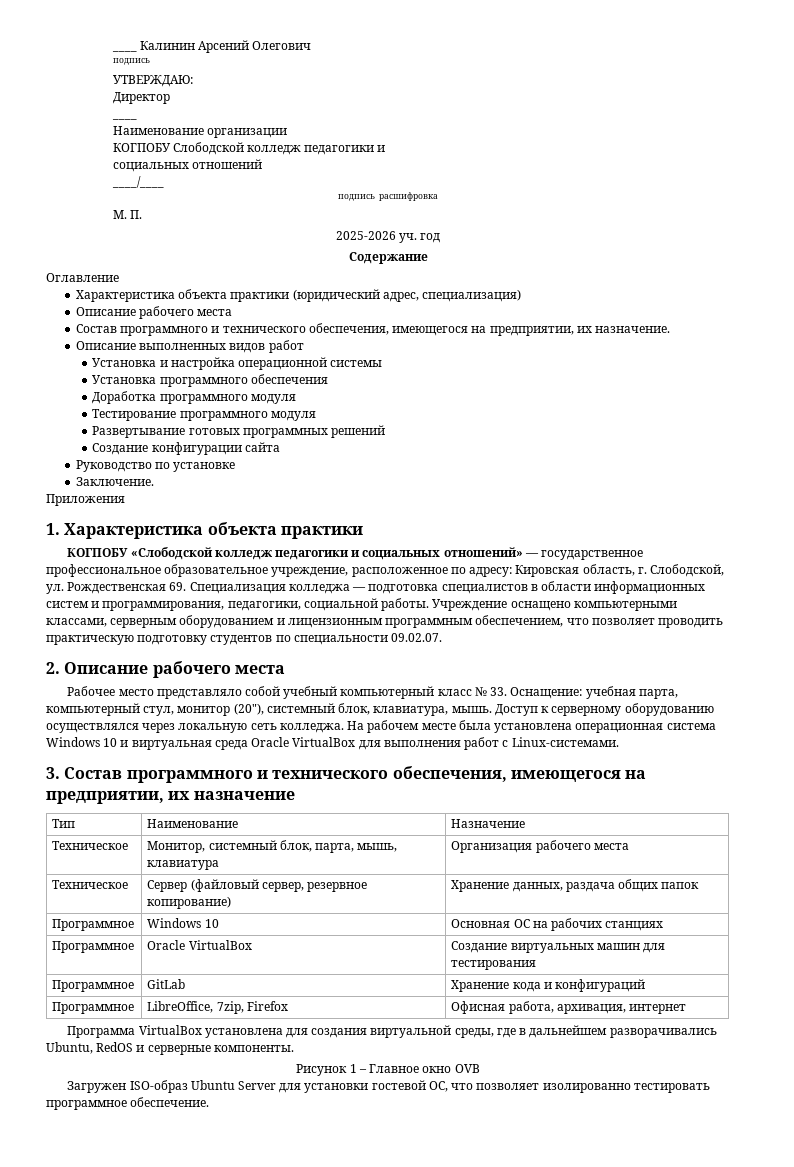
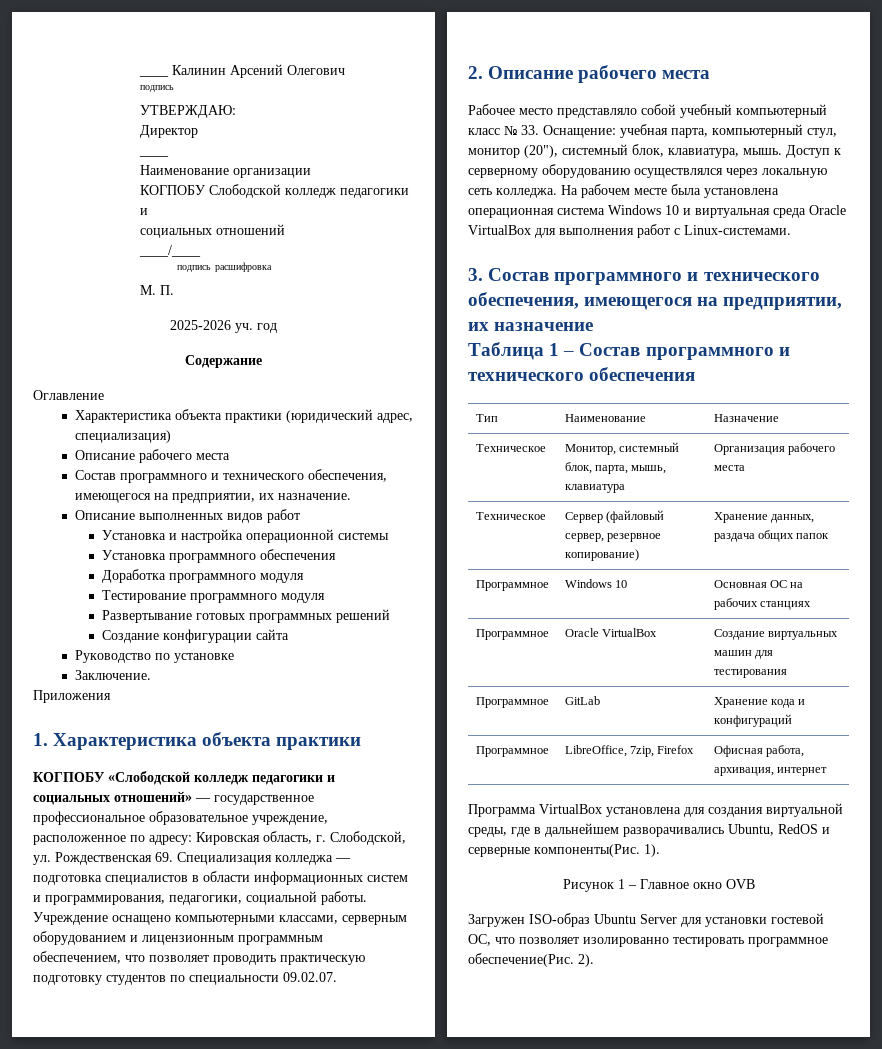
(295, 795) none -> [468,342,790,360] [468,367,696,381] // Таблица 1 – Состав программного и технического обеспечения
[213,1045,294,1052] компоненты. -> [534,844,660,857] компоненты(Рис. 1).
[130,1097,210,1107] обеспечение. -> [468,953,594,967] обеспечение(Рис. 2).

